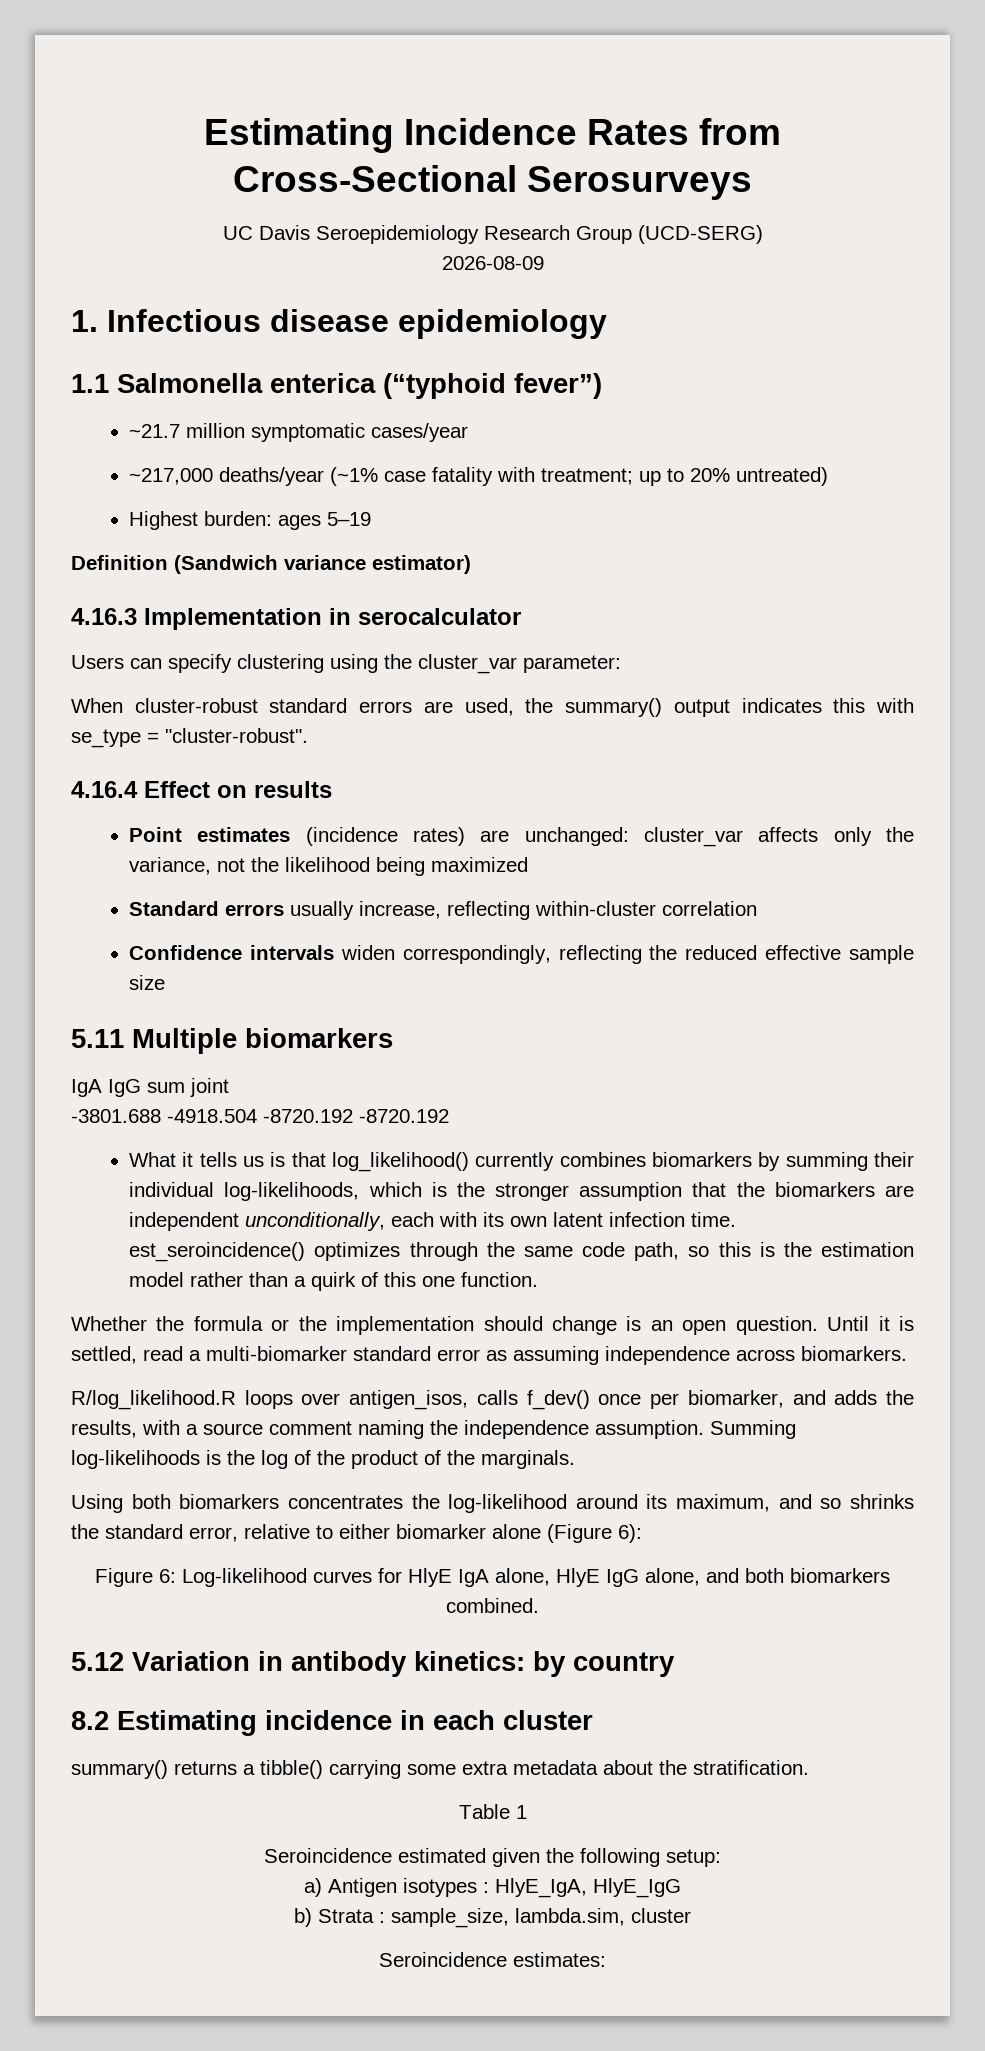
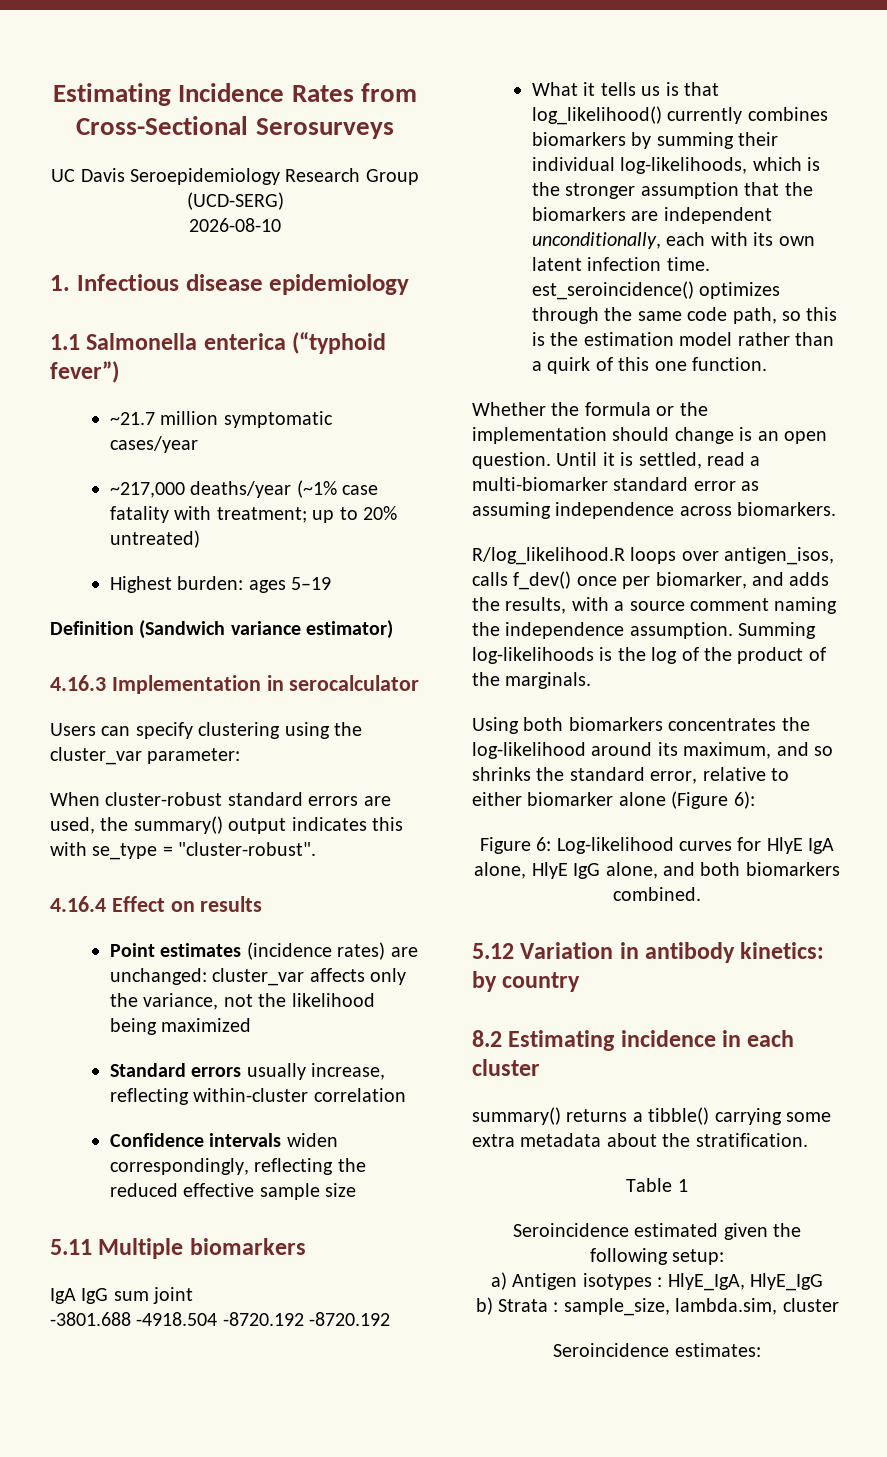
[441,256,544,270] 2026-08-09 -> [189,218,281,232] 2026-08-10

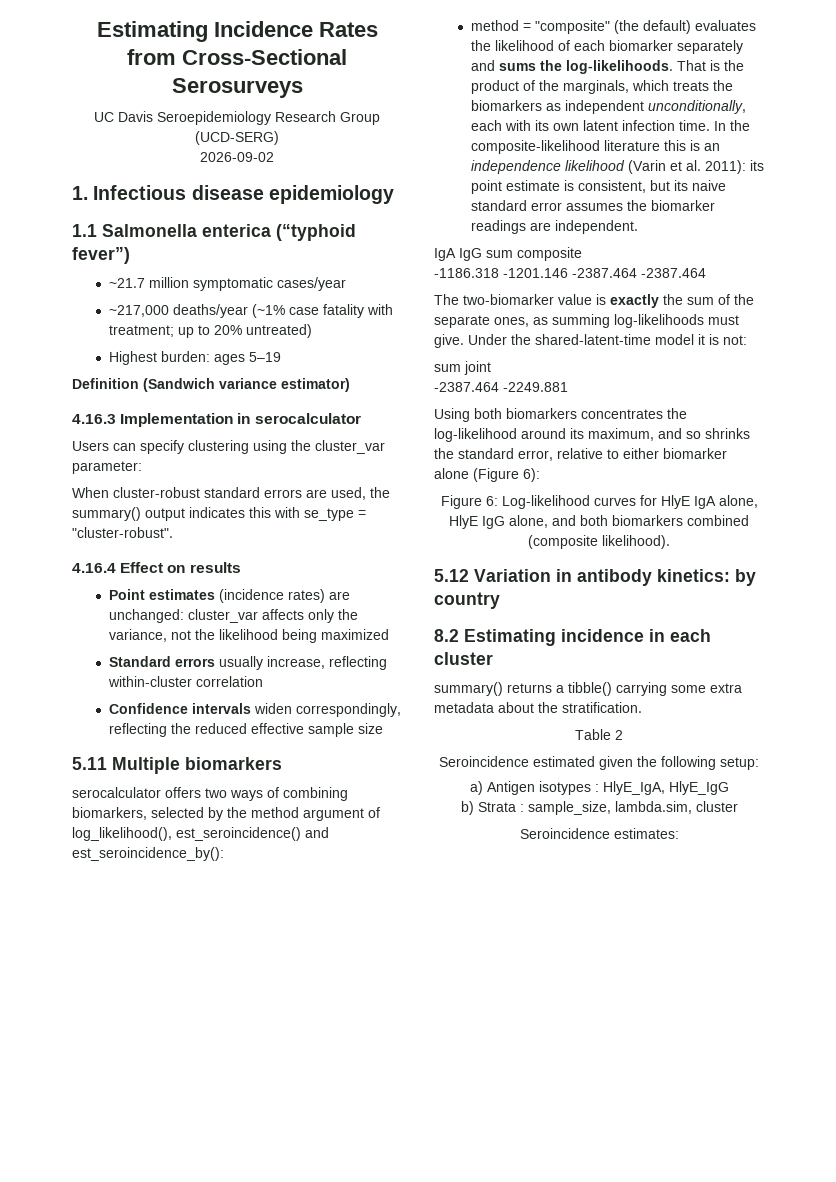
[189,218,281,232] 2026-08-10 -> [200,152,274,162] 2026-09-02
[50,1287,194,1304] [50,1312,391,1326] [531,82,719,96] [531,106,828,125] [531,132,779,149] [531,157,821,174] [531,182,780,199] IgA IgG sum joint // -3801.688 -4918.504 -8720.192 -8720.192 // What it tells us is that log_likelihood() currently combines biomarkers by summing their individual log-likelihoods, which is the stronger assumption that -> [72,787,348,801] [72,807,380,821] [72,827,329,841] [72,847,224,861] [470,20,756,34] [470,40,743,54] [470,60,744,74] [470,80,709,94] serocalculator offers two ways of combining biomarkers, selected by the method argument of log_likelihood(), est_seroincidence() and est_seroincidence_by(): // method = "composite" (the default) evaluates the likelihood of each biomarker separately and sums the log-likelihoods. That is the product of the marginals, which treats
[631,211,659,221] are -> [545,103,561,111] as
[531,281,781,300] [531,307,838,324] [531,332,834,346] [531,357,767,374] [472,402,708,416] [472,427,827,444] [472,452,761,469] [472,477,760,491] [472,502,837,519] [472,547,835,565] [472,571,830,590] [472,597,838,614] [472,622,817,639] [472,647,826,664] [472,672,592,689] est_seroincidence() optimizes through the same code path, so this is the estimation model rather than a quirk of this one function. // Whether the formula or the implementation should change is an open question. Until it is settled, read a multi-biomarker standard error as assuming independence across biomarkers. // R/log_likelihood.R loops over antigen_isos, calls f_dev() once per biomarker, and adds the results, with a source comment naming the independence assumption. Summing log-likelihoods is the log of the product of the marginals. -> [713,120,750,131] [470,140,720,154] [470,160,764,174] [470,180,726,194] [470,200,715,211] [470,220,638,234] [434,247,582,261] [434,268,706,278] [434,294,754,308] [434,314,739,328] [434,334,747,348] [434,361,491,375] [434,382,568,392] In the composite-likelihood literature this is an independence likelihood (Varin et al. 2011): its point estimate is consistent, but its naive standard error assumes the biomarker readings are independent. // IgA IgG sum composite // -1186.318 -1201.146 -2387.464 -2387.464 // The two-biomarker value is exactly the sum of the separate ones, as summing log-likelihoods must give. Under the shared-latent-time model it is not: // sum joint // -2387.464 -2249.881
[613,887,701,901] combined. -> [687,515,749,526] [528,535,670,549] combined (composite likelihood).
[677,1179,688,1192] 1 -> [615,730,623,740] 2

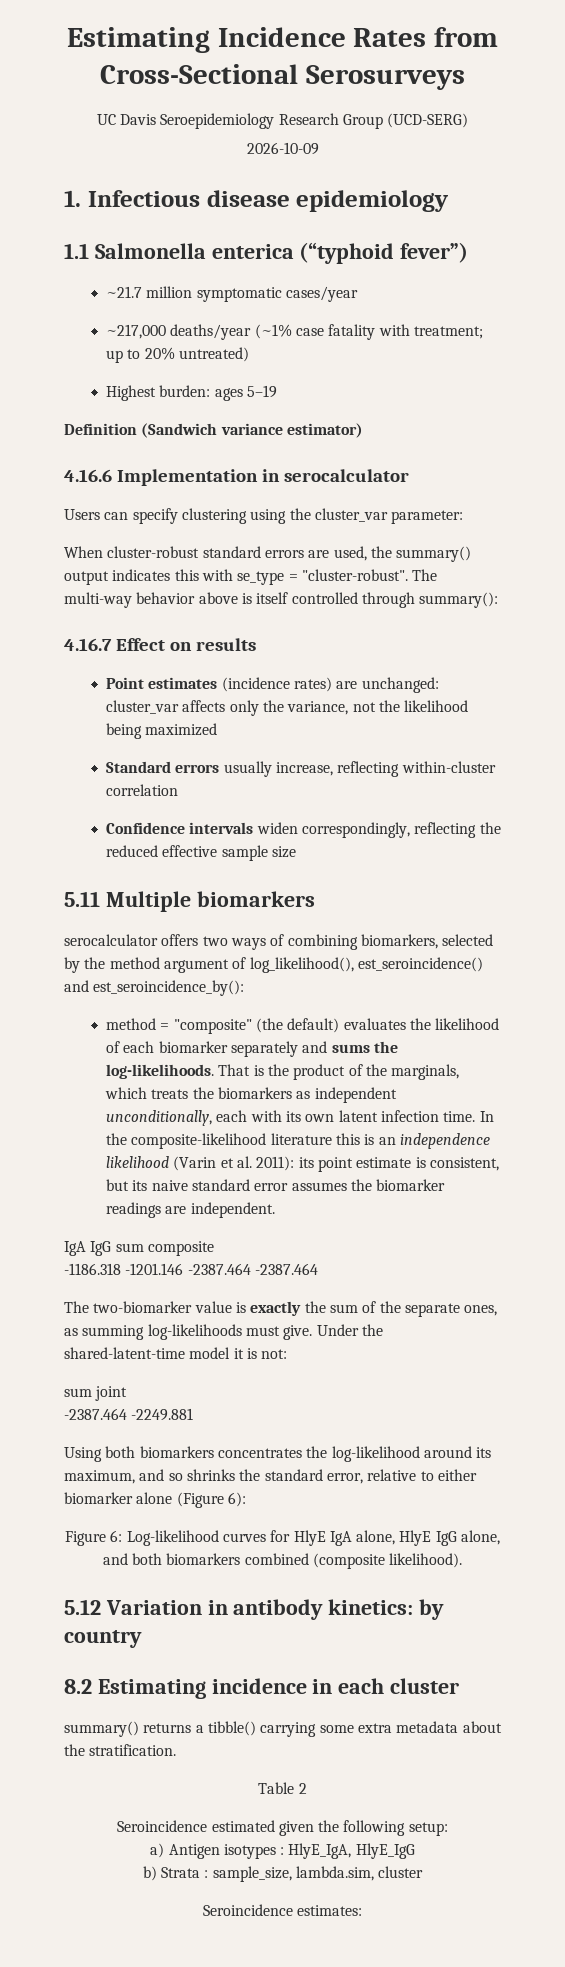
[200,152,274,162] 2026-09-02 -> [246,142,319,155] 2026-10-09
[72,414,116,424] 4.16.3 -> [64,469,112,482] 4.16.6
[72,563,116,573] // 4.16.4 -> [412,569,438,581] [64,592,499,608] [64,638,112,651] The multi-way behavior above is itself controlled through summary(): // 4.16.7

